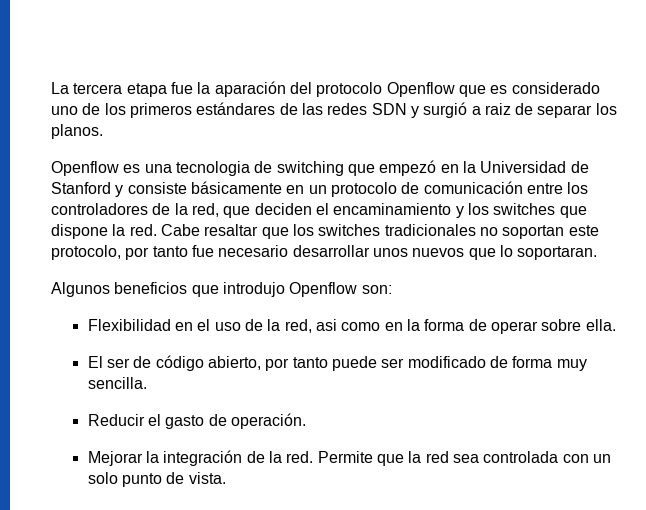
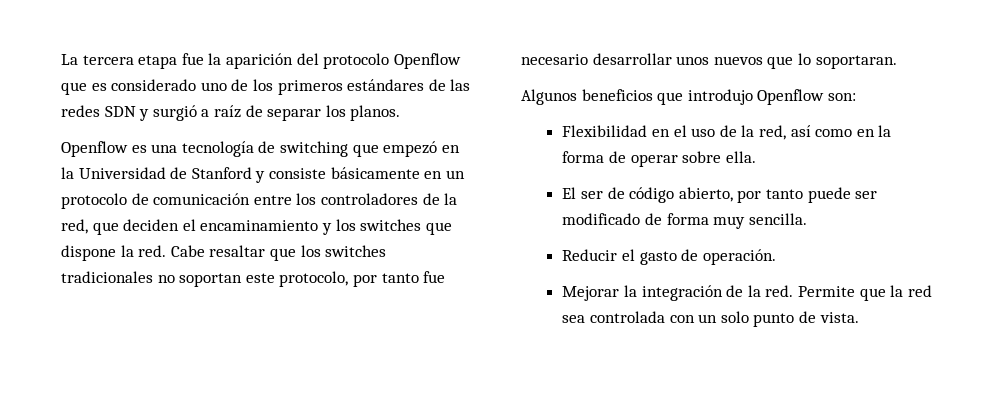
[214,81,286,97] aparación -> [225,53,293,69] aparición
[484,103,511,115] raiz -> [213,105,241,118] raíz
[175,161,250,176] tecnologia -> [181,141,254,157] tecnología
[315,319,337,331] asi -> [790,125,811,137] así

